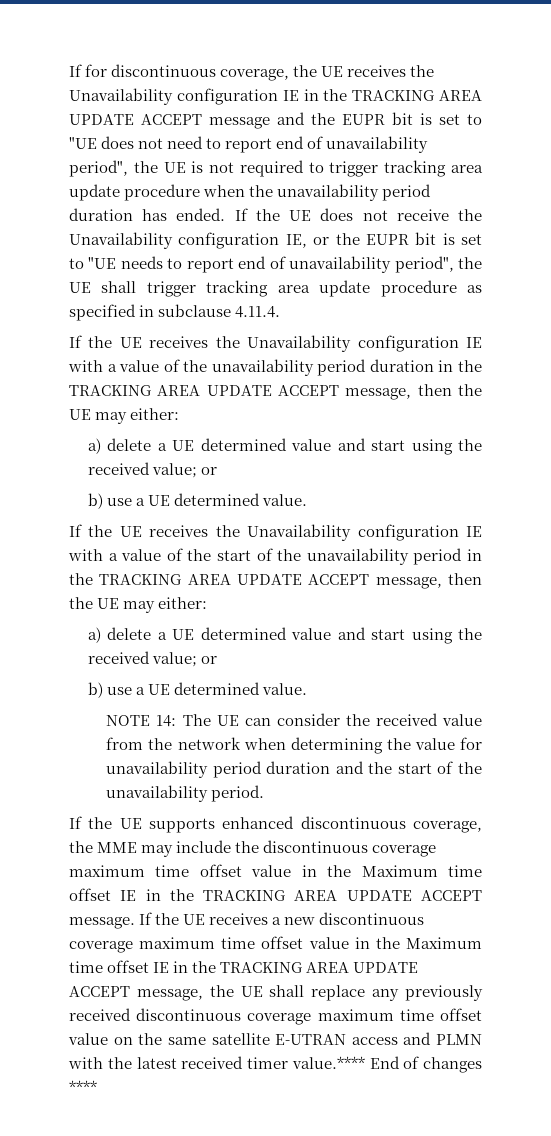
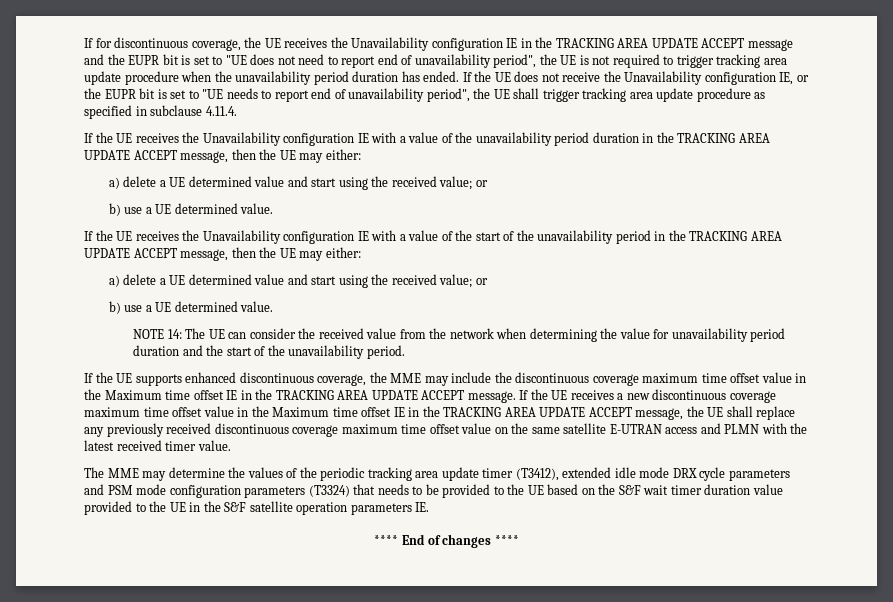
[291,1056,365,1069] value.**** -> [197,440,231,451] [84,467,790,481] [84,484,783,498] [84,501,430,515] [374,535,399,545] value. // The MME may determine the values of the periodic tracking area update timer (T3412), extended idle mode DRX cycle parameters and PSM mode configuration parameters (T3324) that needs to be provided to the UE based on the S&F wait timer duration value provided to the UE in the S&F satellite operation parameters IE. // ****

